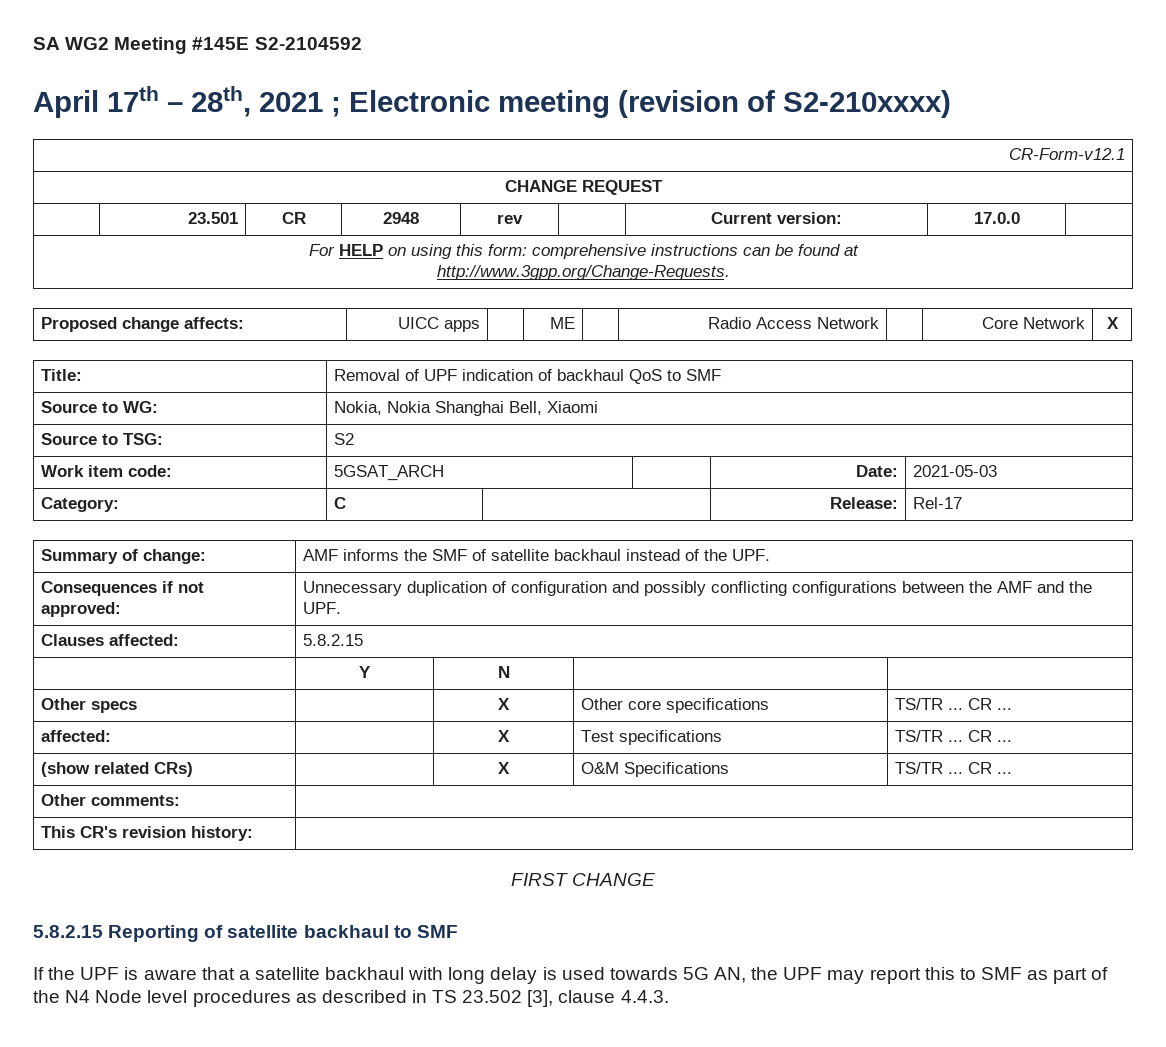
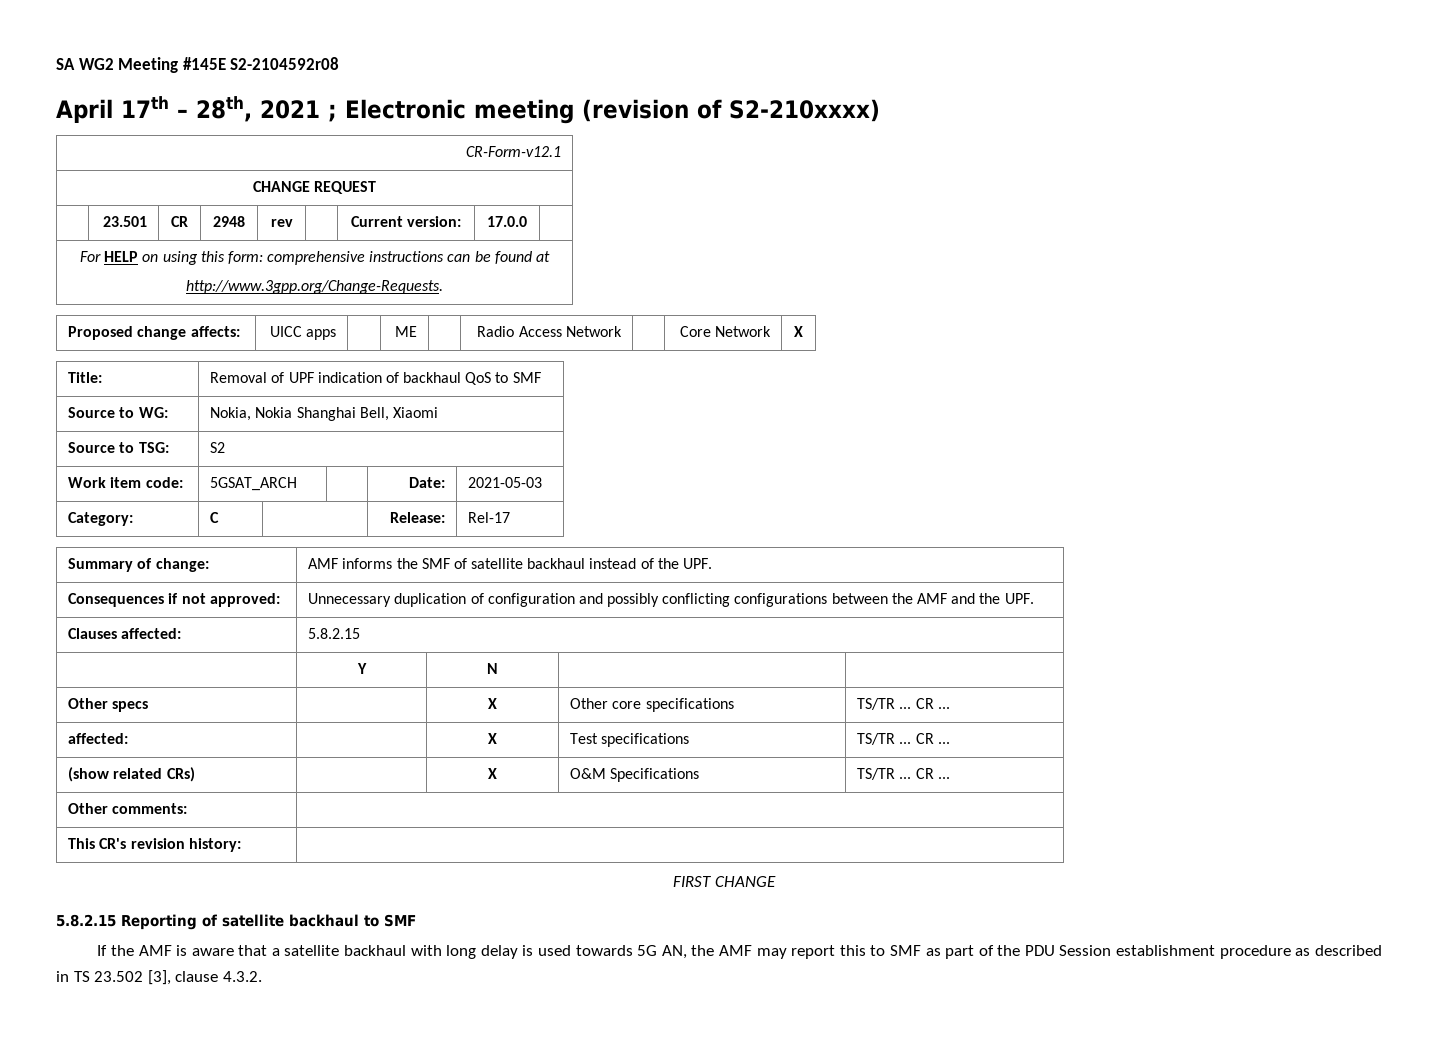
[254,37,362,50] S2-2104592 -> [230,57,340,70] S2-2104592r08
[80,967,120,980] UPF -> [138,945,172,956] AMF
[783,967,823,980] UPF -> [718,945,752,956] AMF
[65,990,291,1007] N4 Node level procedures -> [1024,945,1291,959] PDU Session establishment procedure
[620,990,669,1003] 4.4.3. -> [222,971,262,982] 4.3.2.

